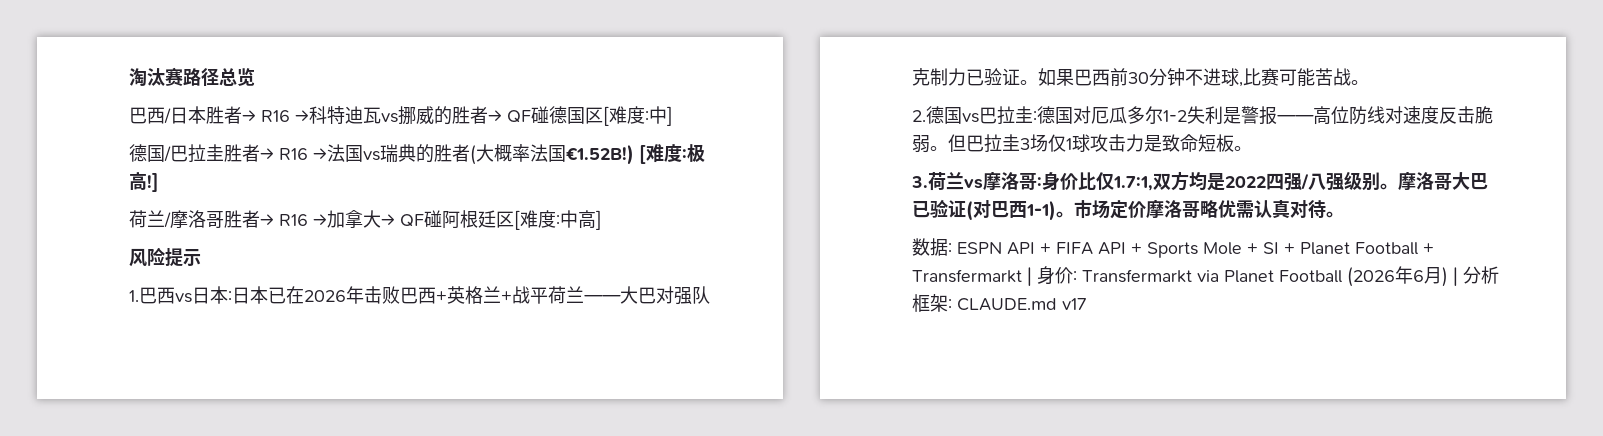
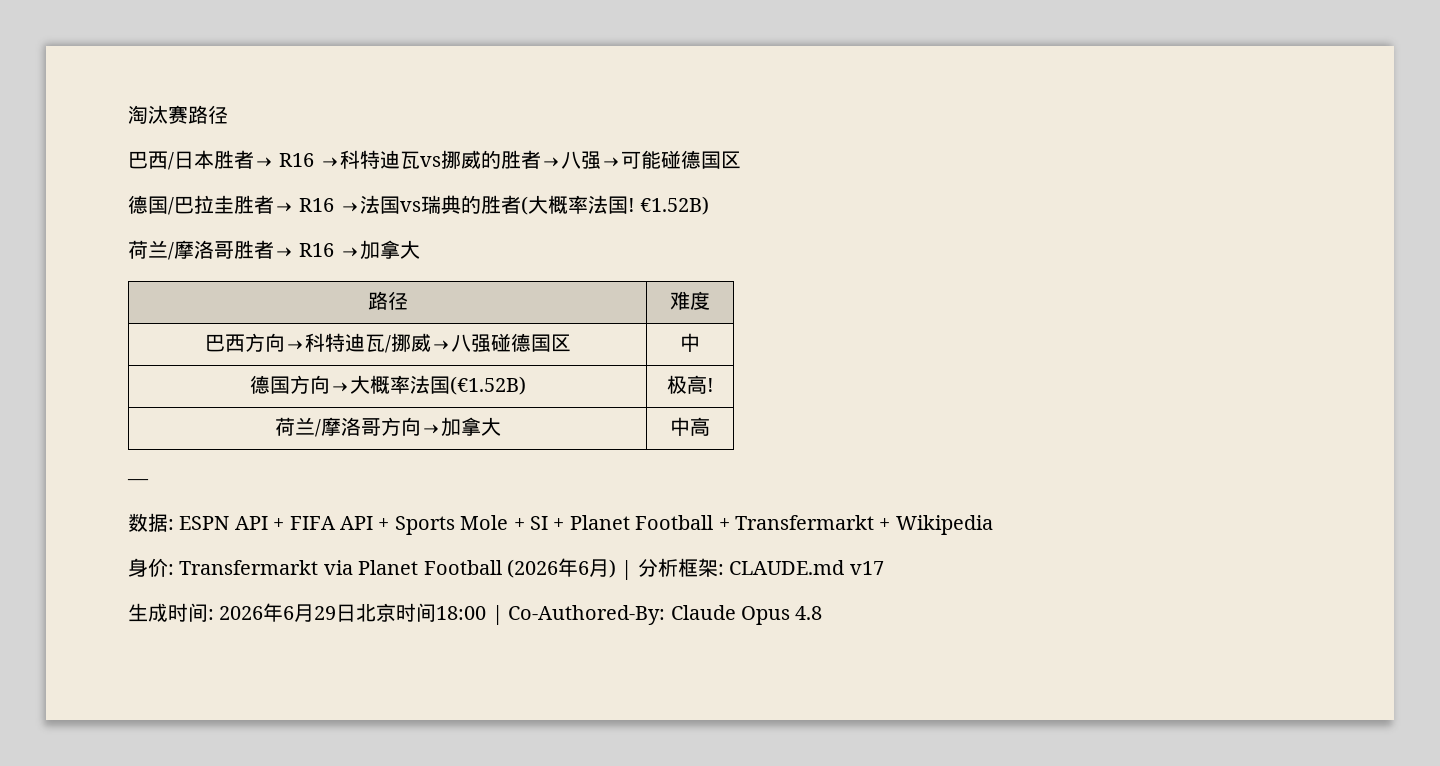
[219,68,255,86] 总览 -> (228, 114) none
[507,106,673,126] QF碰德国区[难度:中] -> [560,150,741,169] 八强→可能碰德国区
[566,144,705,165] [129,172,159,192] €1.52B!) [难度:极高!] -> [627,196,710,215] ! €1.52B)
[381,210,602,230] [129,247,201,267] [129,286,710,305] [912,68,1369,87] [912,106,1493,125] [912,134,1252,153] [911,171,1488,191] [912,199,1344,221] → QF碰阿根廷区[难度:中高] // 风险提示 // 1.巴西vs日本:日本已在2026年击败巴西+英格兰+战平荷兰——大巴对强队克制力已验证。如果巴西前30分钟不进球,比赛可能苦战。 // 2.德国vs巴拉圭:德国对厄瓜多尔1-2失利是警报——高位防线对速度反击脆弱。但巴拉圭3场仅1球攻击力是致命短板。 // 3.荷兰vs摩洛哥:身价比仅1.7:1,双方均是2022四强/八强级别。摩洛哥大巴已验证(对巴西1-1)。市场定价摩洛哥略优需认真对待。 -> [367,291,408,310] [670,291,710,310] [204,333,571,353] [680,333,700,352] [249,375,526,395] [666,375,714,394] [274,417,501,437] [670,417,710,436] [127,479,149,485] // 路径 | 难度 // 巴西方向→科特迪瓦/挪威→八强碰德国区 | 中 // 德国方向→大概率法国(€1.52B) | 极高! // 荷兰/摩洛哥方向→加拿大 | 中高 // —
[1027,267,1032,286] | -> [879,515,993,535] + Wikipedia //
(1087, 304) none -> [128,603,823,625] // 生成时间: 2026年6月29日北京时间18:00 | Co-Authored-By: Claude Opus 4.8

